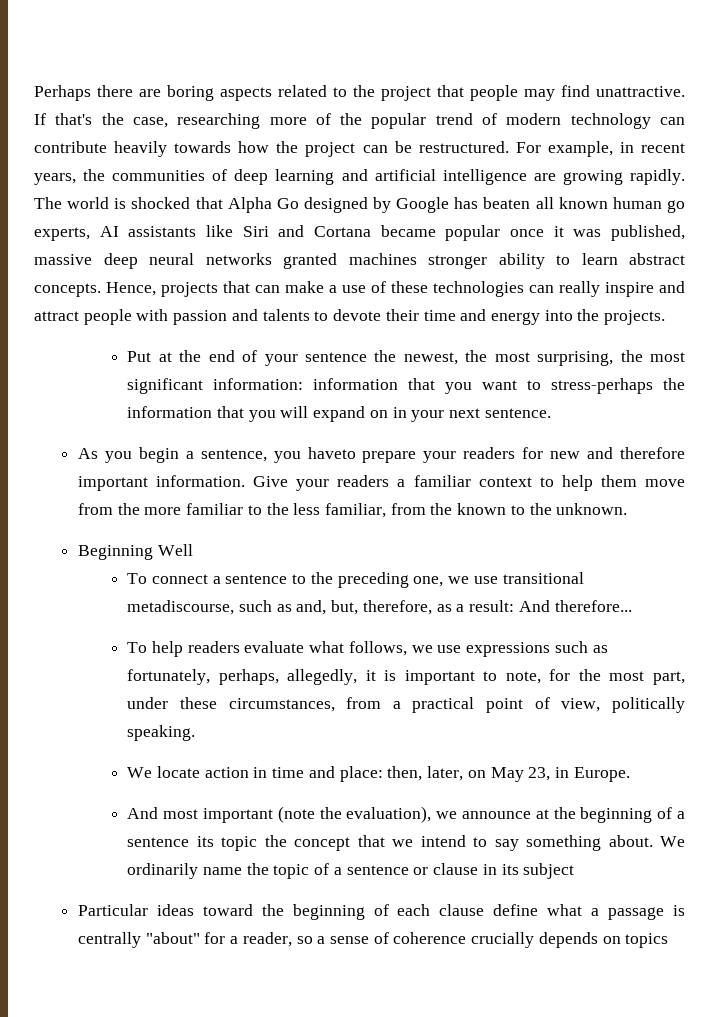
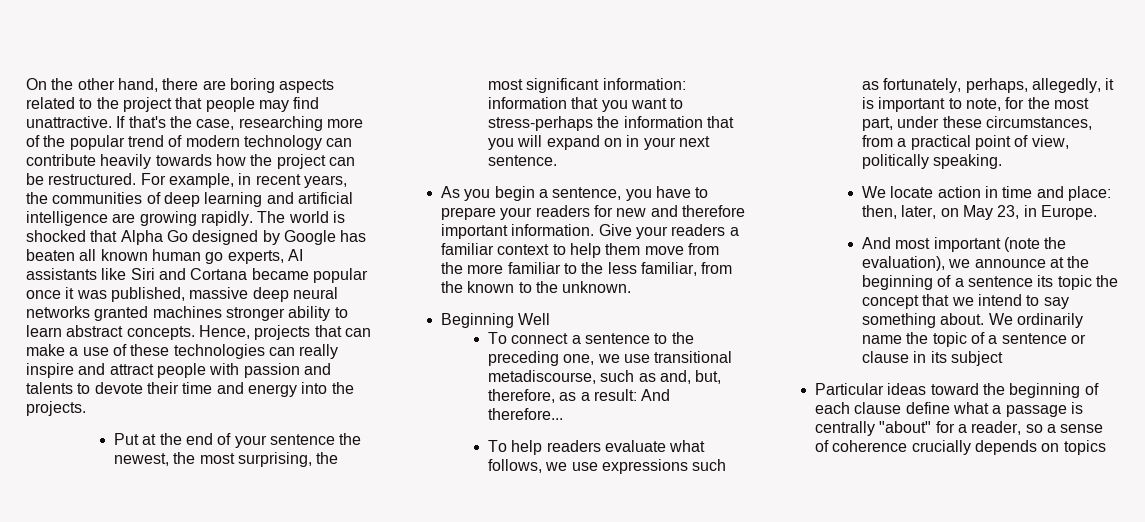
[34,85,91,101] Perhaps -> [26,78,158,92] On the other hand,
[307,447,356,459] haveto -> [655,186,709,198] have to

